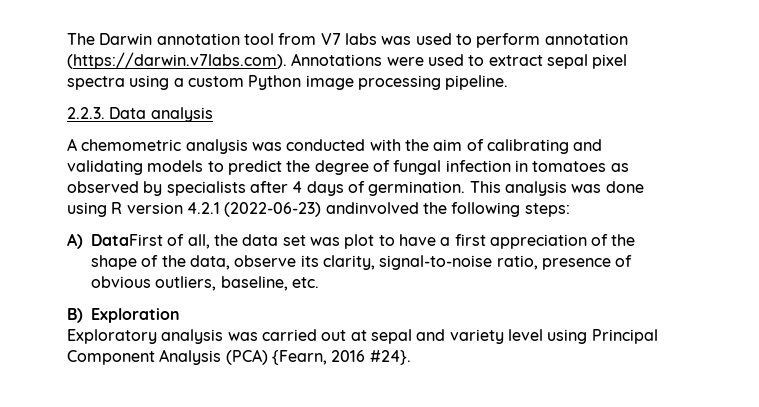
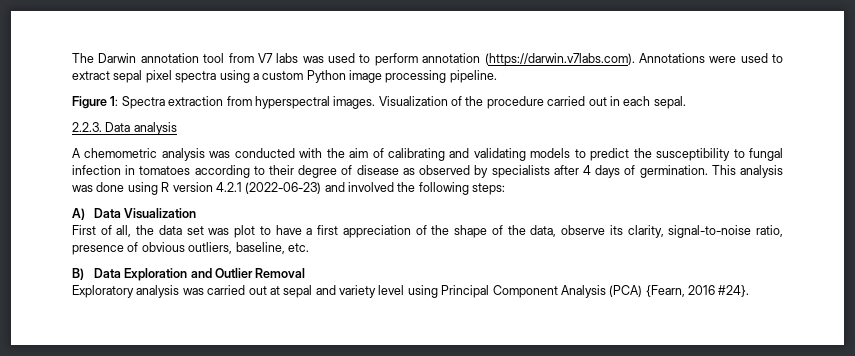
(509, 82) none -> [72,96,686,109] // Figure 1: Spectra extraction from hyperspectral images. Visualization of the procedure carried out in each sepal.
[314,160,390,175] degree of -> [656,148,745,161] susceptibility to
(607, 166) none -> [194,165,399,178] according to their degree of disease
[325,202,419,214] andinvolved -> [324,182,394,192] and involved
[91,234,163,246] DataFirst -> [93,208,197,219] [72,225,96,235] Data Visualization // First
(83, 315) none -> [93,268,121,278] Data
(180, 315) none -> [190,268,306,278] and Outlier Removal

